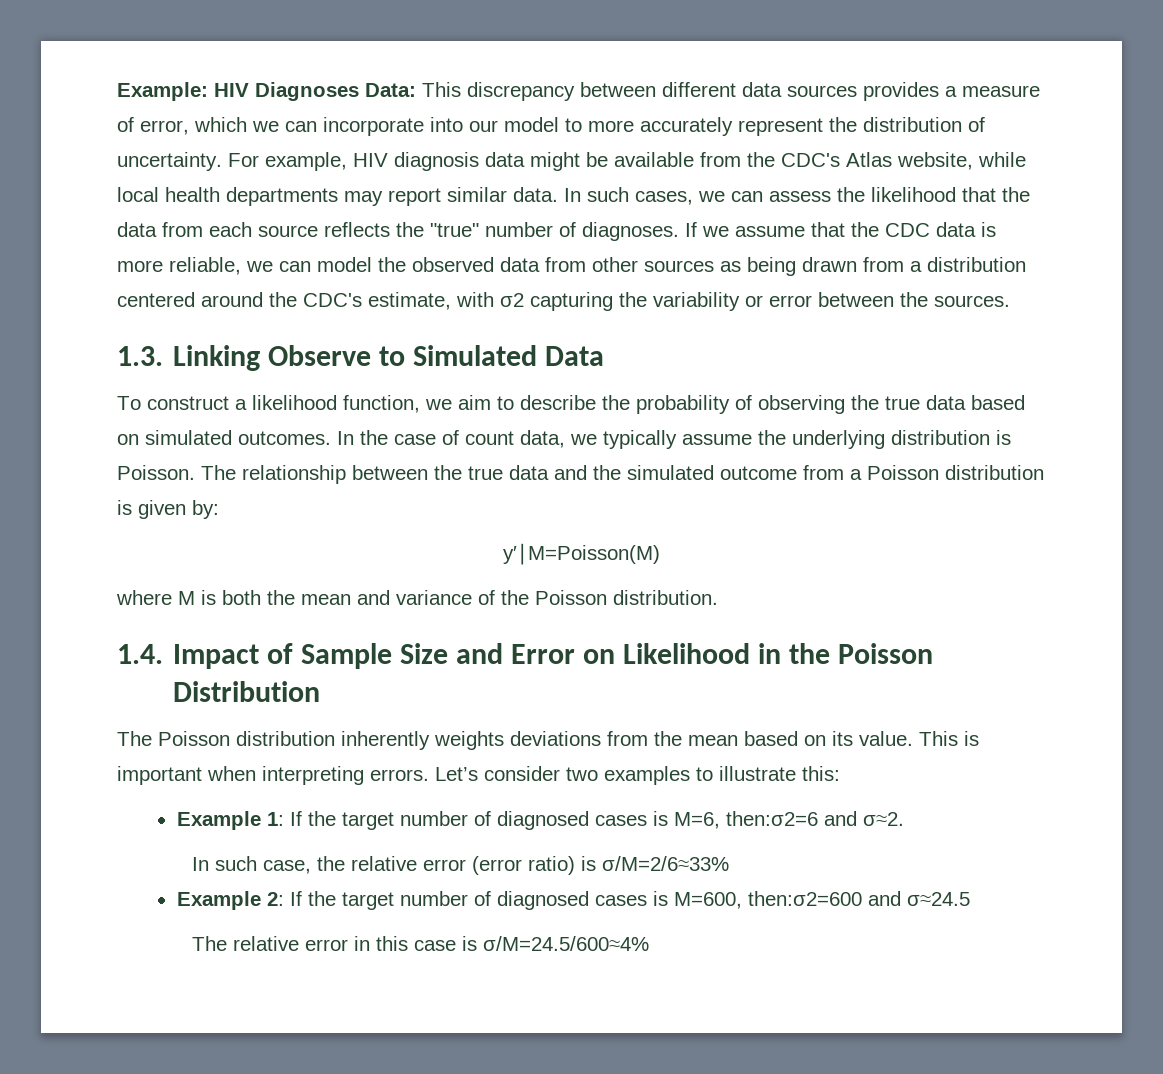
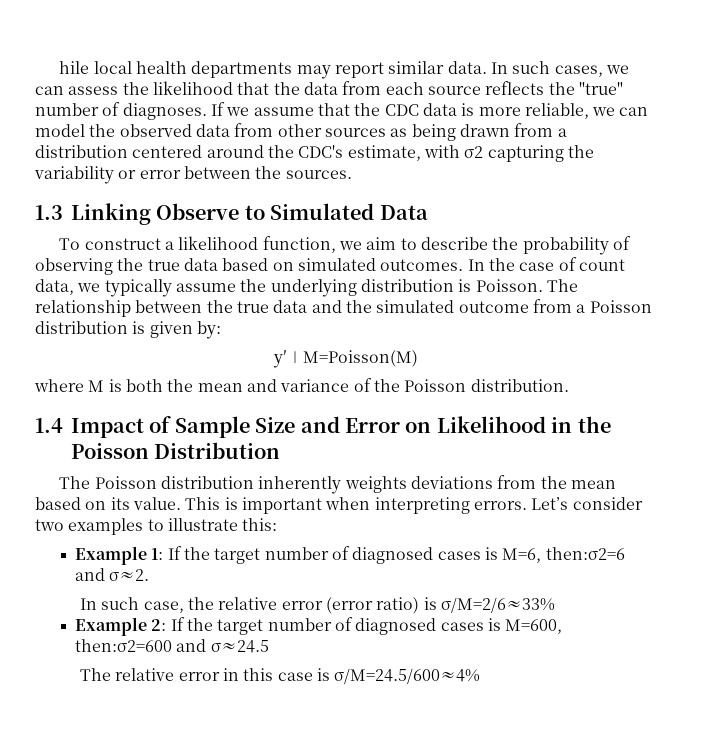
[117,82,1040,101] [117,117,985,136] [117,152,1026,171] Example: HIV Diagnoses Data: This discrepancy between different data sources provides a measure of error, which we can incorporate into our model to more accurately represent the distribution of uncertainty. For example, HIV diagnosis data might be available from the CDC's Atlas website, while -> [59,61,90,74] hile
[117,346,163,366] 1.3. -> [35,205,63,220] 1.3
[117,644,163,664] 1.4. -> [35,418,63,433] 1.4

